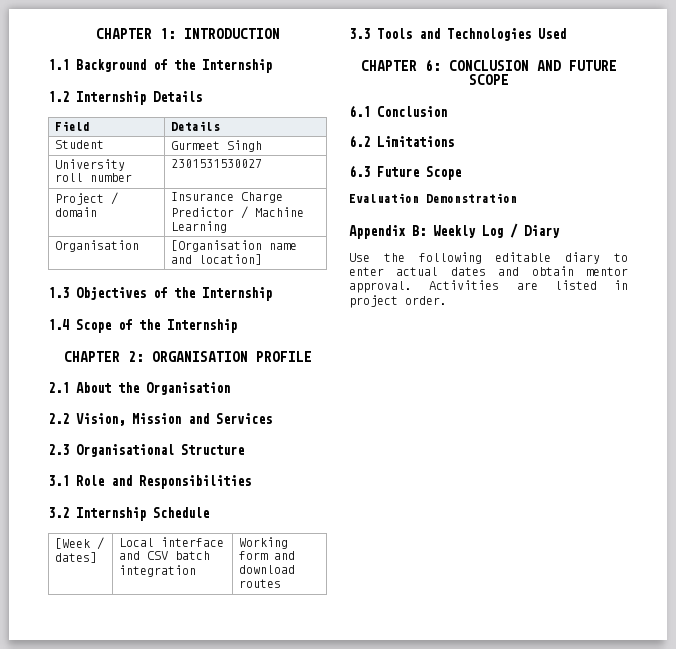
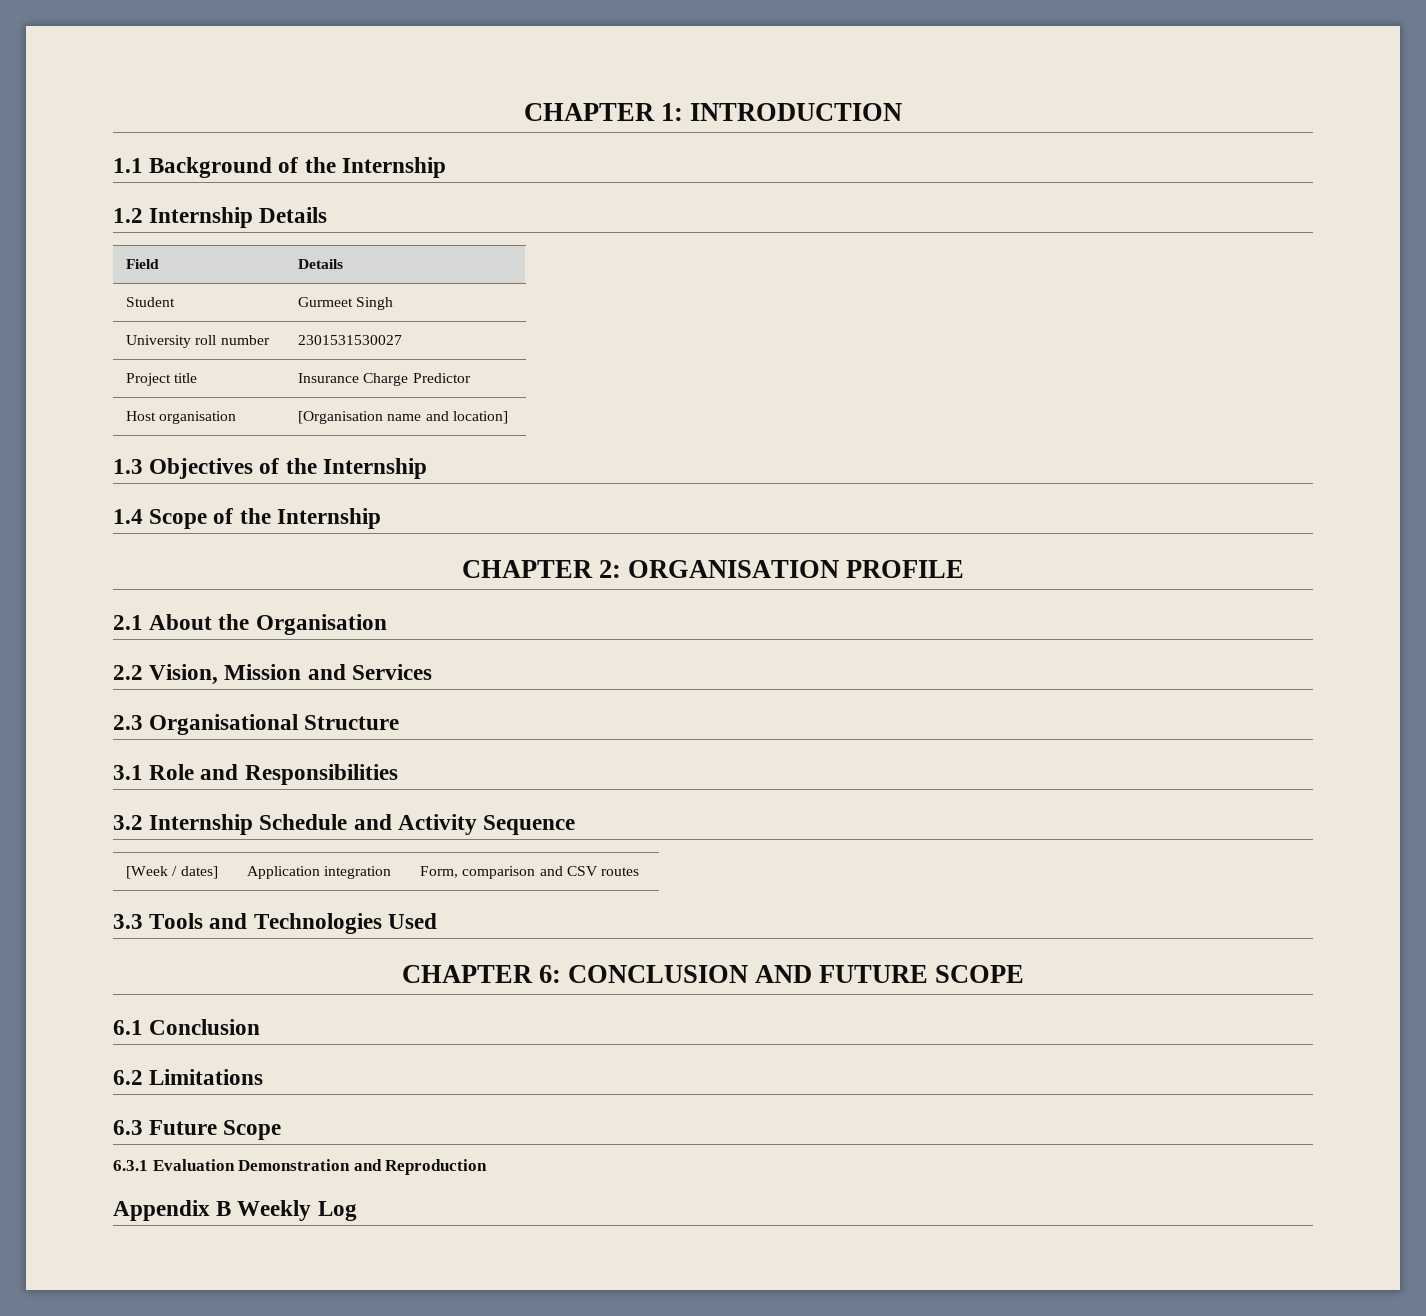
[111,192,119,205] [55,207,98,217] / domain -> [174,373,198,383] title
[241,206,305,219] [171,221,228,233] [55,240,140,252] / Machine Learning // Organisation -> [126,411,237,424] // Host organisation
(209, 512) none -> [353,814,576,835] and Activity Sequence
[119,537,225,547] [119,551,211,560] [119,565,197,577] [239,537,289,549] [239,551,296,560] [239,565,296,574] Local interface and CSV batch integration | Working form and download -> [247,866,392,879] [420,866,598,879] Application integration | Form, comparison and CSV
(461, 173) none -> [113,1160,148,1171] 6.3.1
(517, 198) none -> [353,1159,488,1175] and Reproduction
[412,225,426,236] B: -> [216,1201,232,1216] B
[510,223,560,238] [349,252,628,264] [349,266,628,276] [349,280,628,293] [349,295,447,308] / Diary // Use the following editable diary to enter actual dates and obtain mentor approval. Activities are listed in project order. -> (357, 1211) none

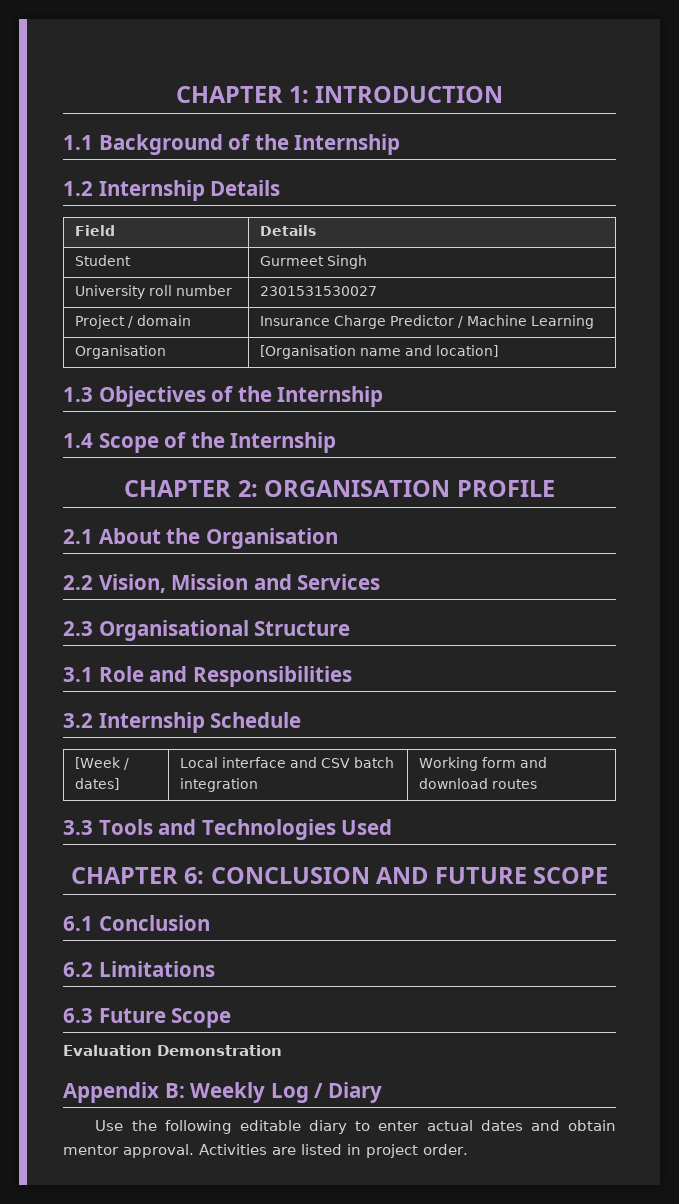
[174,373,198,383] title -> [127,315,191,328] / domain
[126,411,237,424] // Host organisation -> [457,315,594,329] [74,345,166,359] / Machine Learning // Organisation
[353,814,576,835] and Activity Sequence -> (302, 720) none
[247,866,392,879] [420,866,598,879] Application integration | Form, comparison and CSV -> [179,757,394,768] [179,778,258,792] [418,757,547,771] [418,778,488,789] Local interface and CSV batch integration | Working form and download
[113,1160,148,1171] 6.3.1 -> (232, 1018) none
[353,1159,488,1175] and Reproduction -> (282, 1050) none
[216,1201,232,1216] B -> [164,1083,185,1098] B:
(357, 1211) none -> [314,1082,382,1103] [95,1120,617,1134] [63,1144,468,1158] / Diary // Use the following editable diary to enter actual dates and obtain mentor approval. Activities are listed in project order.

